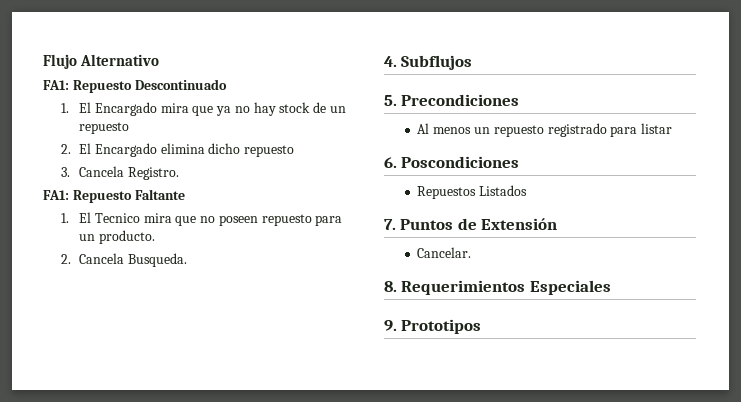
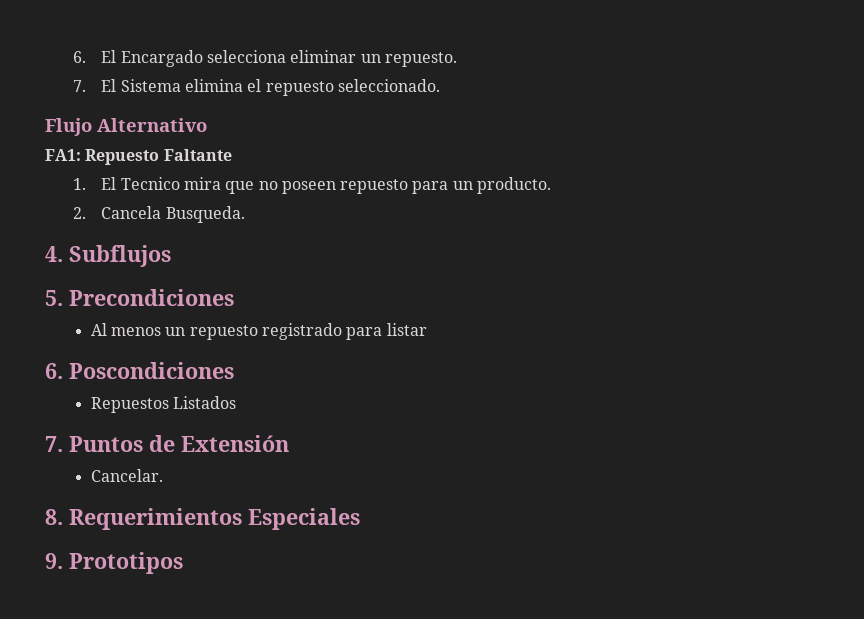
[43,54,160,69] [43,79,227,93] [61,102,347,116] [79,122,130,134] [61,143,295,157] [61,166,179,180] Flujo Alternativo // FA1: Repuesto Descontinuado // 1. El Encargado mira que ya no hay stock de un repuesto // 2. El Encargado elimina dicho repuesto // 3. Cancela Registro. -> [73,50,457,67] [73,79,440,96] [45,118,207,136] 6. El Encargado selecciona eliminar un repuesto. // 7. El Sistema elimina el repuesto seleccionado. // Flujo Alternativo

